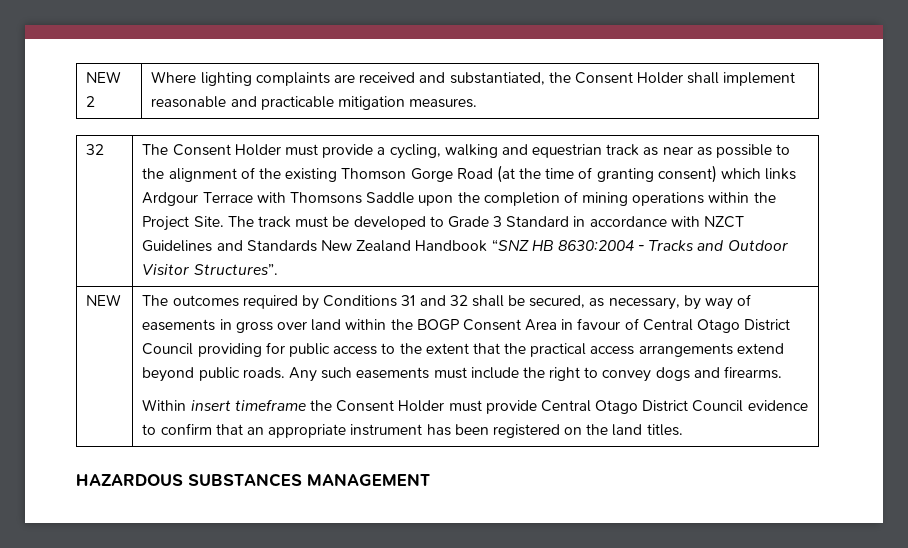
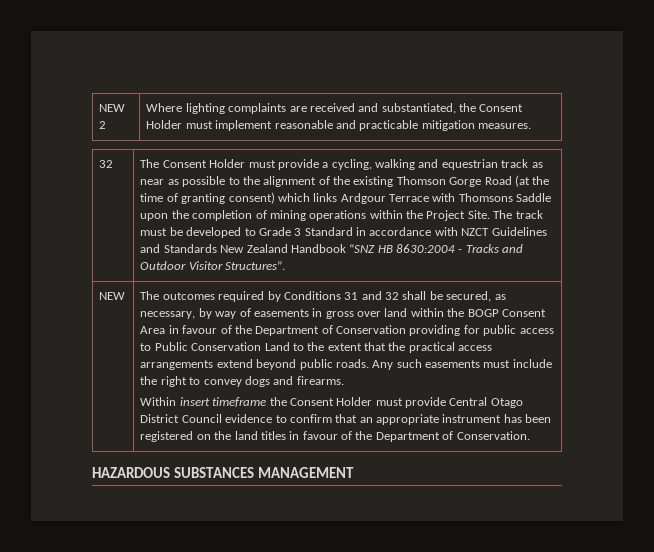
[687,72,720,84] shall -> [185,121,213,129] must
[642,319,791,333] [142,343,194,355] Central Otago District Council -> [234,325,407,336] the Department of Conservation
(396, 348) none -> [154,342,304,351] Public Conservation Land to
[646,424,683,436] titles. -> [260,431,530,442] titles in favour of the Department of Conservation.

